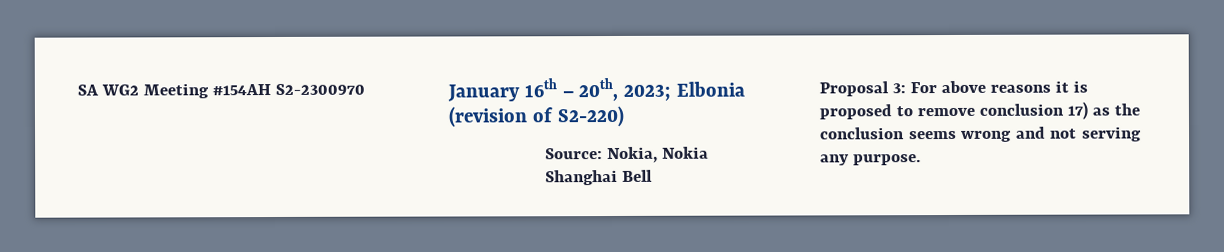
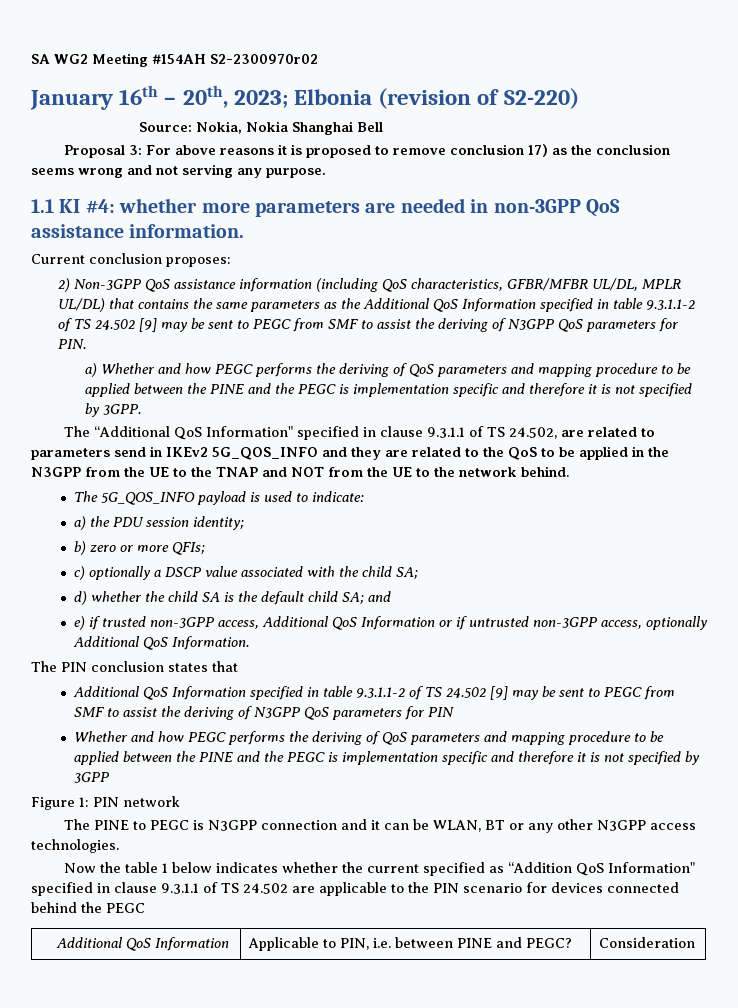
[274,83,365,96] S2-2300970 -> [210,54,318,64] S2-2300970r02
(921, 160) none -> [31,198,620,217] [31,224,245,238] [31,253,231,267] [57,278,681,292] [57,298,695,312] [57,318,679,332] [57,339,86,349] [84,363,691,377] [84,383,692,397] [84,403,141,417] [63,426,655,440] [31,446,669,460] [31,466,569,477] [73,491,364,505] [73,516,244,530] [73,541,205,555] [73,566,418,580] [73,591,391,605] [73,616,708,630] [72,636,249,650] [31,661,238,672] [72,686,675,700] [73,706,454,720] [73,731,664,745] [73,751,700,765] [73,772,110,783] [31,796,180,810] [63,819,696,833] [31,839,119,853] [63,862,695,876] [31,882,679,896] [31,902,145,913] [55,937,229,951] [248,937,573,951] [599,937,696,948] // 1.1 KI #4: whether more parameters are needed in non-3GPP QoS assistance information. // Current conclusion proposes: // 2) Non-3GPP QoS assistance information (including QoS characteristics, GFBR/MFBR UL/DL, MPLR UL/DL) that contains the same parameters as the Additional QoS Information specified in table 9.3.1.1-2 of TS 24.502 [9] may be sent to PEGC from SMF to assist the deriving of N3GPP QoS parameters for PIN. // a) Whether and how PEGC performs the deriving of QoS parameters and mapping procedure to be applied between the PINE and the PEGC is implementation specific and therefore it is not specified by 3GPP. // The “Additional QoS Information" specified in clause 9.3.1.1 of TS 24.502, are related to parameters send in IKEv2 5G_QOS_INFO and they are related to the QoS to be applied in the N3GPP from the UE to the TNAP and NOT from the UE to the network behind. // The 5G_QOS_INFO payload is used to indicate: // a) the PDU session identity; // b) zero or more QFIs; // c) optionally a DSCP value associated with the child SA; // d) whether the child SA is the default child SA; and // e) if trusted non-3GPP access, Additional QoS Information or if untrusted non-3GPP access, optionally Additional QoS Information. // The PIN conclusion states that // Additional QoS Information specified in table 9.3.1.1-2 of TS 24.502 [9] may be sent to PEGC from SMF to assist the deriving of N3GPP QoS parameters for PIN // Whether and how PEGC performs the deriving of QoS parameters and mapping procedure to be applied between the PINE and the PEGC is implementation specific and therefore it is not specified by 3GPP // Figure 1: PIN network // The PINE to PEGC is N3GPP connection and it can be WLAN, BT or any other N3GPP access technologies. // Now the table 1 below indicates whether the current specified as “Addition QoS Information" specified in clause 9.3.1.1 of TS 24.502 are applicable to the PIN scenario for devices connected behind the PEGC // Additional QoS Information | Applicable to PIN, i.e. between PINE and PEGC? | Consideration

